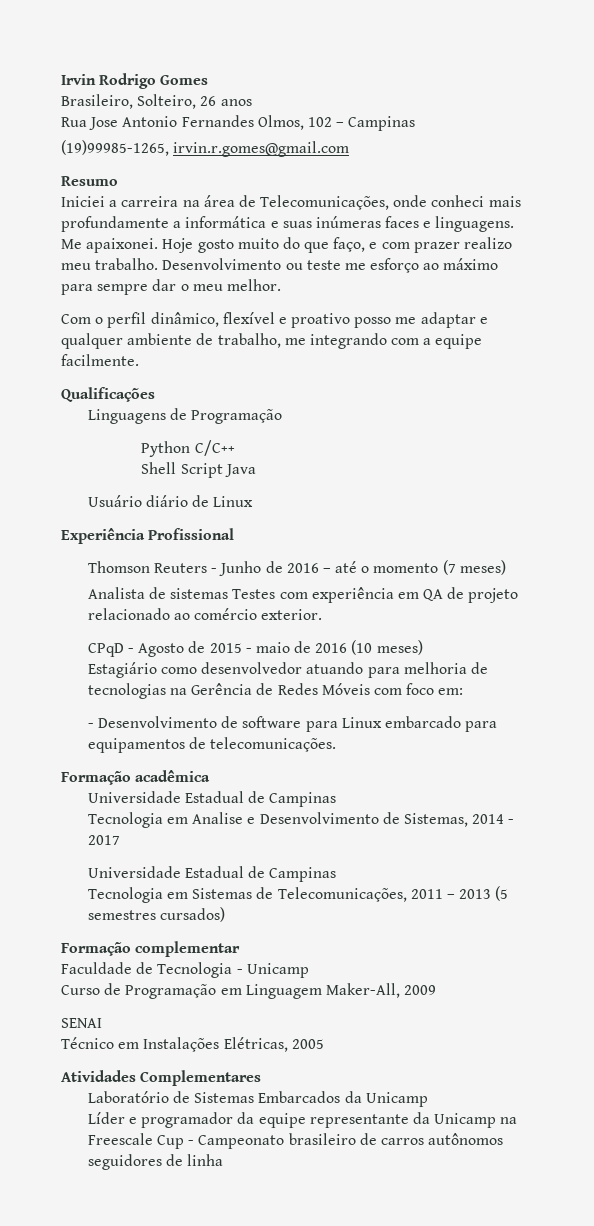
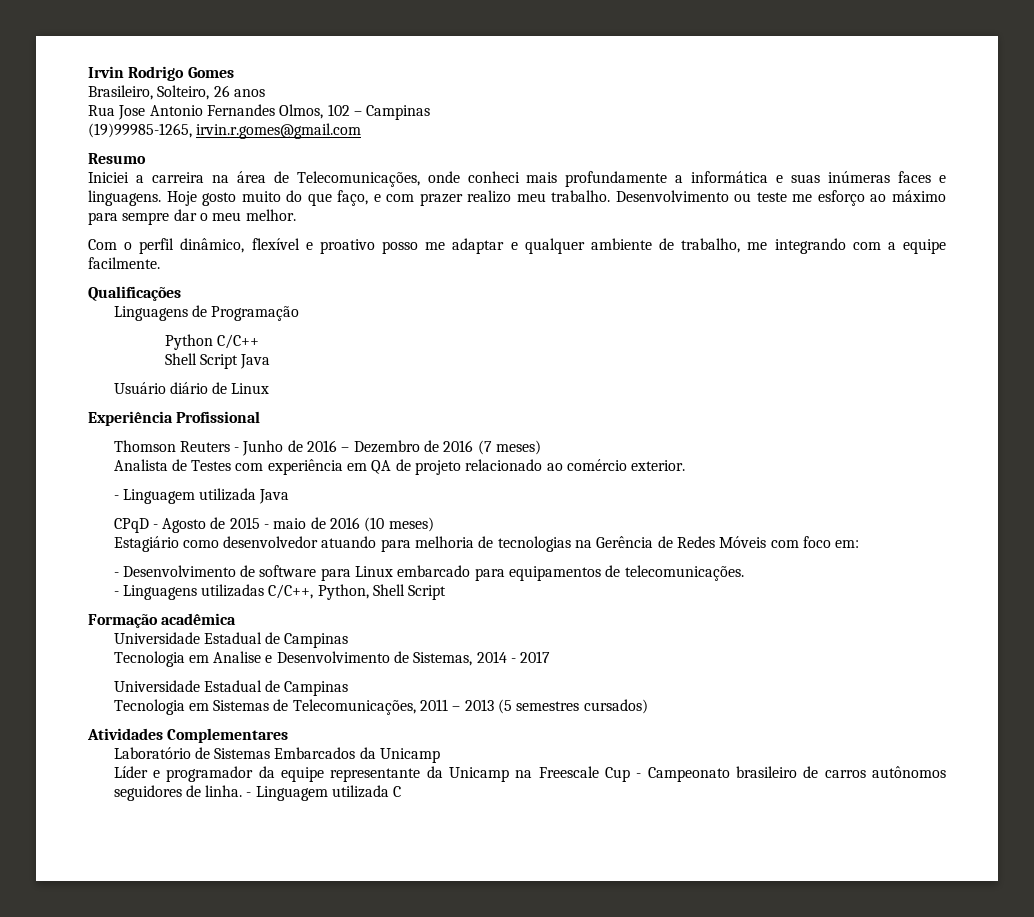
[61,238,159,253] Me apaixonei. -> (161, 198) none
[335,561,439,573] até o momento -> [353,440,474,453] Dezembro de 2016
[170,588,229,599] sistemas -> (187, 465) none
(323, 614) none -> [113,488,290,504] // - Linguagem utilizada Java
(337, 744) none -> [113,584,447,600] // - Linguagens utilizadas C/C++, Python, Shell Script
[61,941,241,957] [61,962,309,978] [61,983,437,999] [61,1018,102,1028] [61,1037,324,1052] // Formação complementar // Faculdade de Tecnologia - Unicamp // Curso de Programação em Linguagem Maker-All, 2009 // SENAI // Técnico em Instalações Elétricas, 2005 -> (648, 706) none
[187,1154,224,1166] linha -> [205,785,402,801] linha. - Linguagem utilizada C

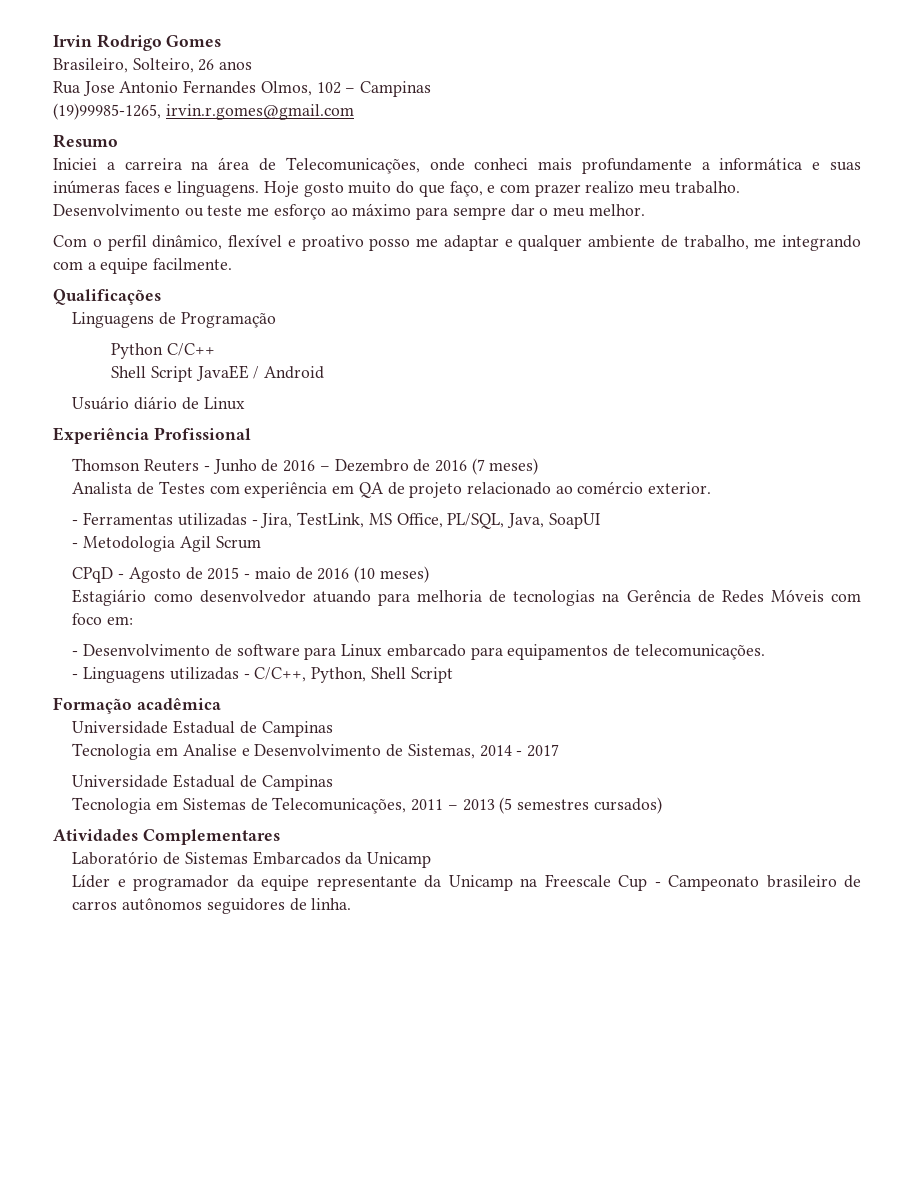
[240,354,271,369] Java -> [195,365,325,381] JavaEE / Android
[122,488,290,504] Linguagem utilizada Java -> [83,512,600,529] [72,536,261,552] Ferramentas utilizadas - Jira, TestLink, MS Office, PL/SQL, Java, SoapUI // - Metodologia Agil Scrum
(265, 590) none -> [243,674,250,679] -
[246,785,402,801] - Linguagem utilizada C -> (352, 904) none

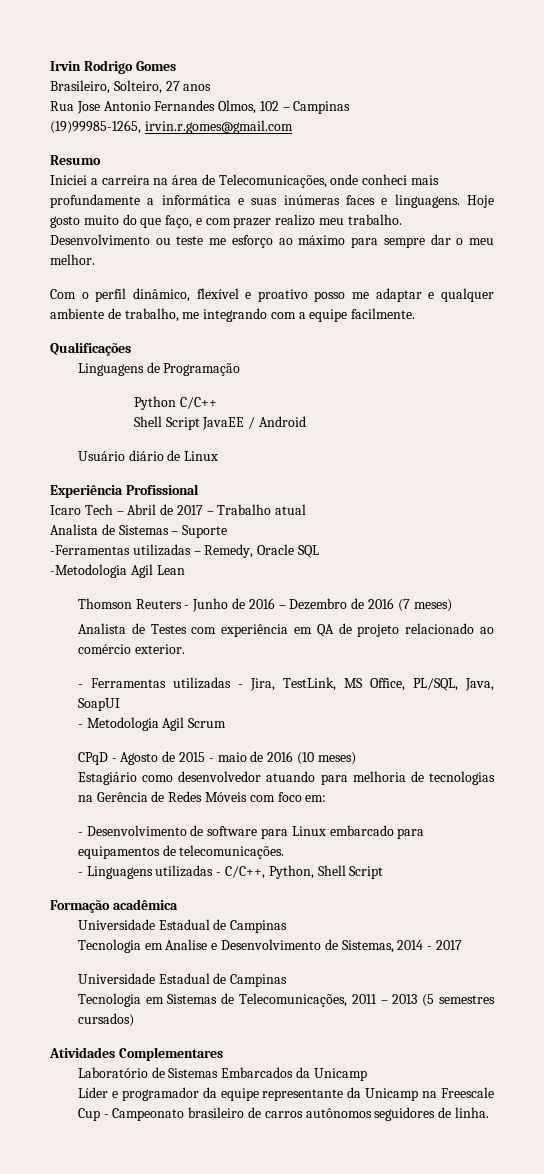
[198,59,215,71] 26 -> [165,81,180,91] 27
(251, 433) none -> [50,504,307,515] [50,524,228,538] [50,544,319,558] [50,564,185,578] // Icaro Tech – Abril de 2017 – Trabalho atual // Analista de Sistemas – Suporte // -Ferramentas utilizadas – Remedy, Oracle SQL // -Metodologia Agil Lean

